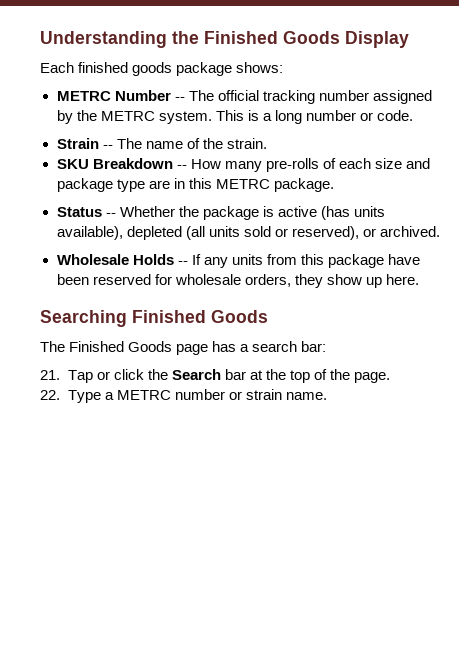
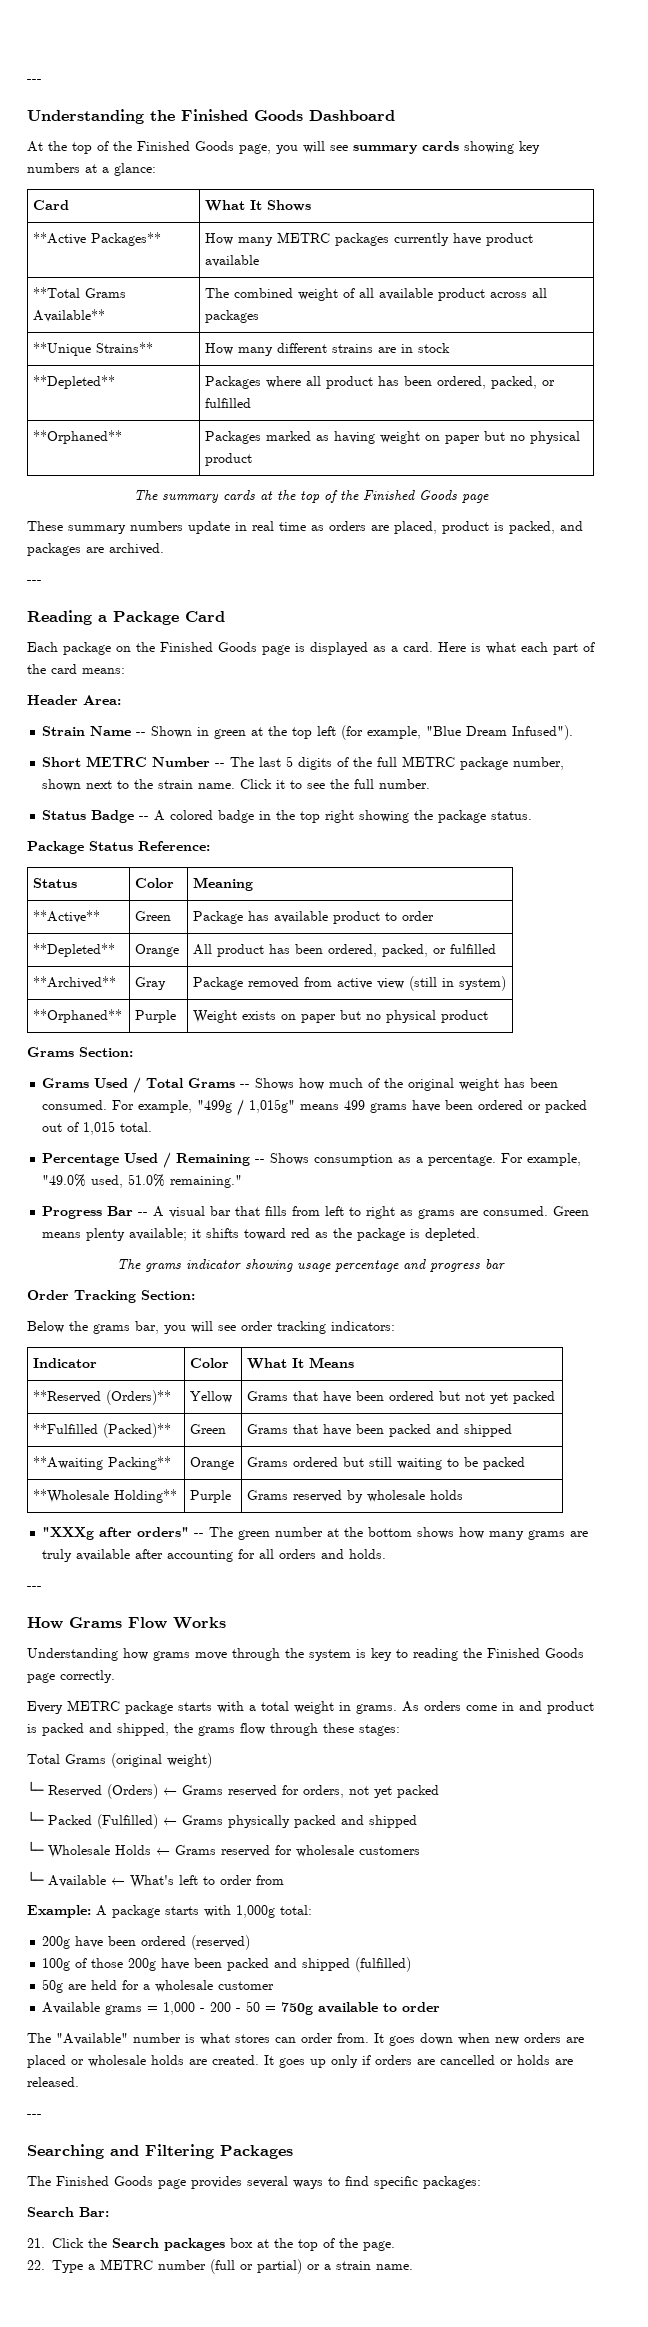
(40, 39) none -> [27,79,42,83] --- //
[345,31,409,48] [40,62,284,76] [56,90,432,104] [56,110,414,124] [56,138,267,149] [56,158,430,172] [56,178,334,192] [56,206,385,220] [56,226,440,240] [56,254,420,268] [56,274,419,288] [40,310,268,327] [40,341,327,355] [40,369,246,383] Display // Each finished goods package shows: // METRC Number -- The official tracking number assigned by the METRC system. This is a long number or code. // Strain -- The name of the strain. // SKU Breakdown -- How many pre-rolls of each size and package type are in this METRC package. // Status -- Whether the package is active (has units available), depleted (all units sold or reserved), or archived. // Wholesale Holds -- If any units from this package have been reserved for wholesale orders, they show up here. // Searching Finished Goods // The Finished Goods page has a search bar: // 21. Tap or click the Search bar -> [309,110,395,121] [27,141,540,154] [27,163,156,176] [33,200,70,210] [205,200,312,211] [33,232,162,246] [205,232,534,246] [205,255,260,267] [33,287,127,298] [33,309,106,322] [205,288,548,301] [205,310,260,323] [33,342,154,356] [205,343,451,356] [33,375,116,389] [205,376,556,389] [205,398,252,408] [33,430,123,444] [205,431,581,444] [205,453,253,466] [133,490,489,503] [27,521,583,534] [27,543,164,556] [27,580,42,584] [27,610,225,625] [27,642,595,655] [27,664,125,674] [27,695,121,705] [42,725,574,740] [42,756,565,770] [42,779,431,791] [42,810,533,823] [27,841,210,854] [33,878,78,888] [135,878,175,888] [193,877,254,891] [33,910,101,923] [135,911,172,921] [193,911,435,924] [33,943,116,957] [135,944,180,957] [193,944,497,957] [33,976,117,989] [135,977,167,990] [193,976,507,991] [33,1009,123,1023] [135,1010,177,1023] [193,1010,489,1023] [27,1047,133,1057] [42,1077,559,1093] [42,1099,588,1116] [42,1121,153,1135] [42,1152,582,1168] [42,1174,243,1188] [42,1206,590,1219] [42,1228,481,1241] [117,1259,505,1272] [27,1290,195,1303] [27,1321,395,1334] [33,1358,98,1368] [190,1358,230,1368] [247,1357,355,1369] [33,1390,172,1405] [190,1391,233,1403] [247,1391,556,1404] [33,1423,172,1438] [190,1424,227,1434] [247,1424,513,1437] [33,1456,172,1470] [190,1457,235,1470] [247,1457,526,1470] [33,1489,178,1503] [190,1490,232,1503] [247,1490,464,1503] [42,1527,589,1540] [42,1549,387,1562] [27,1586,42,1590] [27,1617,226,1629] [27,1648,584,1661] [27,1670,115,1683] [27,1700,594,1714] [27,1723,400,1736] [27,1753,212,1768] [27,1781,439,1799] [27,1811,417,1829] [27,1841,420,1858] [27,1871,284,1888] [27,1905,312,1918] [42,1935,251,1950] [42,1957,412,1972] [42,1979,275,1993] [42,2001,441,2015] [27,2033,584,2046] [27,2055,573,2068] [27,2077,79,2087] [27,2114,42,2118] [27,2144,293,2159] [27,2176,481,2189] [27,2207,109,2217] [27,2238,253,2251] Dashboard // At the top of the Finished Goods page, you will see summary cards showing key numbers at a glance: // Card | What It Shows // **Active Packages** | How many METRC packages currently have product available // **Total Grams Available** | The combined weight of all available product across all packages // **Unique Strains** | How many different strains are in stock // **Depleted** | Packages where all product has been ordered, packed, or fulfilled // **Orphaned** | Packages marked as having weight on paper but no physical product // The summary cards at the top of the Finished Goods page // These summary numbers update in real time as orders are placed, product is packed, and packages are archived. // --- // Reading a Package Card // Each package on the Finished Goods page is displayed as a card. Here is what each part of the card means: // Header Area: // Strain Name -- Shown in green at the top left (for example, "Blue Dream Infused"). // Short METRC Number -- The last 5 digits of the full METRC package number, shown next to the strain name. Click it to see the full number. // Status Badge -- A colored badge in the top right showing the package status. // Package Status Reference: // Status | Color | Meaning // **Active** | Green | Package has available product to order // **Depleted** | Orange | All product has been ordered, packed, or fulfilled // **Archived** | Gray | Package removed from active view (still in system) // **Orphaned** | Purple | Weight exists on paper but no physical product // Grams Section: // Grams Used / Total Grams -- Shows how much of the original weight has been consumed. For example, "499g / 1,015g" means 499 grams have been ordered or packed out of 1,015 total. // Percentage Used / Remaining -- Shows consumption as a percentage. For example, "49.0% used, 51.0% remaining." // Progress Bar -- A visual bar that fills from left to right as grams are consumed. Green means plenty available; it shifts toward red as the package is depleted. // The grams indicator showing usage percentage and progress bar // Order Tracking Section: // Below the grams bar, you will see order tracking indicators: // Indicator | Color | What It Means // **Reserved (Orders)** | Yellow | Grams that have been ordered but not yet packed // **Fulfilled (Packed)** | Green | Grams that have been packed and shipped // **Awaiting Packing** | Orange | Grams ordered but still waiting to be packed // **Wholesale Holding** | Purple | Grams reserved by wholesale holds // "XXXg after orders" -- The green number at the bottom shows how many grams are truly available after accounting for all orders and holds. // --- // How Grams Flow Works // Understanding how grams move through the system is key to reading the Finished Goods page correctly. // Every METRC package starts with a total weight in grams. As orders come in and product is packed and shipped, the grams flow through these stages: // Total Grams (original weight) // └─ Reserved (Orders) ← Grams reserved for orders, not yet packed // └─ Packed (Fulfilled) ← Grams physically packed and shipped // └─ Wholesale Holds ← Grams reserved for wholesale customers // └─ Available ← What's left to order from // Example: A package starts with 1,000g total: // 200g have been ordered (reserved) // 100g of those 200g have been packed and shipped (fulfilled) // 50g are held for a wholesale customer // Available grams = 1,000 - 200 - 50 = 750g available to order // The "Available" number is what stores can order from. It goes down when new orders are placed or wholesale holds are created. It goes up only if orders are cancelled or holds are released. // --- // Searching and Filtering Packages // The Finished Goods page provides several ways to find specific packages: // Search Bar: // 21. Click the Search packages box
[228,391,242,400] or -> [210,2259,331,2274] (full or partial) or a

